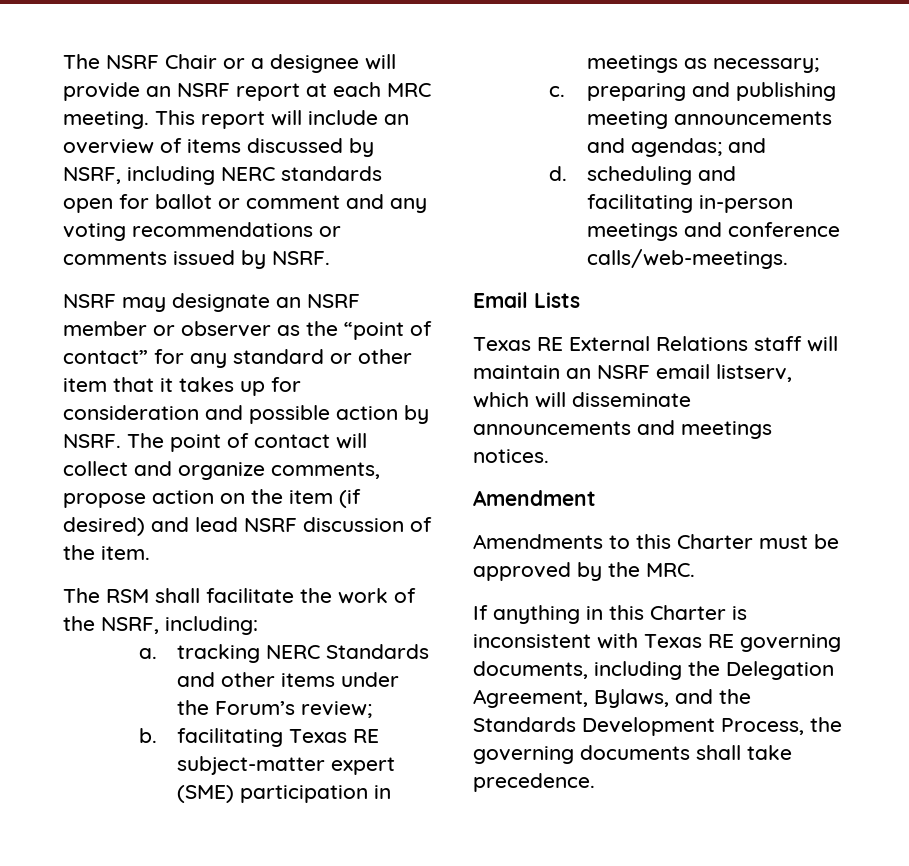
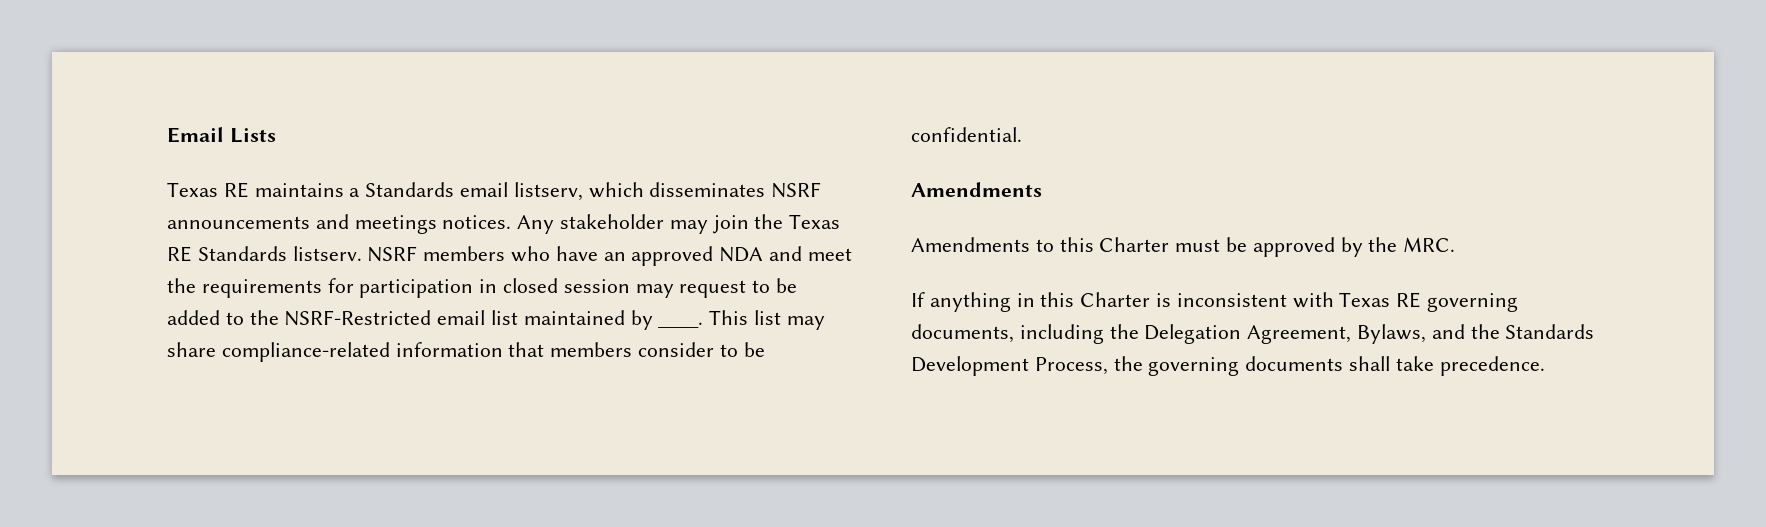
[63,54,396,73] [63,82,431,101] [63,110,409,129] [63,138,374,157] [63,166,382,185] [63,194,427,213] [63,222,341,241] [63,250,330,269] [63,293,360,312] [63,321,432,340] [63,349,412,368] [63,377,301,396] [63,405,429,424] [63,433,367,452] [63,461,380,480] [63,489,361,508] [63,517,432,536] [63,545,150,560] [63,588,416,604] [63,616,258,635] [138,644,429,663] [176,672,399,687] [176,700,372,718] [138,728,379,747] [176,756,395,775] [176,785,391,803] [586,55,819,73] [548,82,836,101] [586,111,832,129] [586,138,766,157] [548,166,736,185] [586,194,793,213] [586,222,840,241] [586,249,788,269] [473,292,580,308] [473,336,838,352] [473,365,650,379] The NSRF Chair or a designee will provide an NSRF report at each MRC meeting. This report will include an overview of items discussed by NSRF, including NERC standards open for ballot or comment and any voting recommendations or comments issued by NSRF. // NSRF may designate an NSRF member or observer as the “point of contact” for any standard or other item that it takes up for consideration and possible action by NSRF. The point of contact will collect and organize comments, propose action on the item (if desired) and lead NSRF discussion of the item. // The RSM shall facilitate the work of the NSRF, including: // a. tracking NERC Standards and other items under the Forum’s review; // b. facilitating Texas RE subject-matter expert (SME) participation in meetings as necessary; // c. preparing and publishing meeting announcements and agendas; and // d. scheduling and facilitating in-person meetings and conference calls/web-meetings. // Email Lists // Texas RE External Relations staff will maintain an NSRF -> [167,127,276,143] [167,182,455,198] Email Lists // Texas RE maintains a Standards
[535,392,691,408] will disseminate -> [649,182,822,198] disseminates NSRF
[473,490,596,506] // Amendment -> [517,214,841,234] [167,246,852,266] [167,278,798,298] [167,310,825,330] [167,342,765,362] [911,127,1022,142] [911,182,1042,197] Any stakeholder may join the Texas RE Standards listserv. NSRF members who have an approved NDA and meet the requirements for participation in closed session may request to be added to the NSRF-Restricted email list maintained by ____. This list may share compliance-related information that members consider to be confidential. // Amendments

